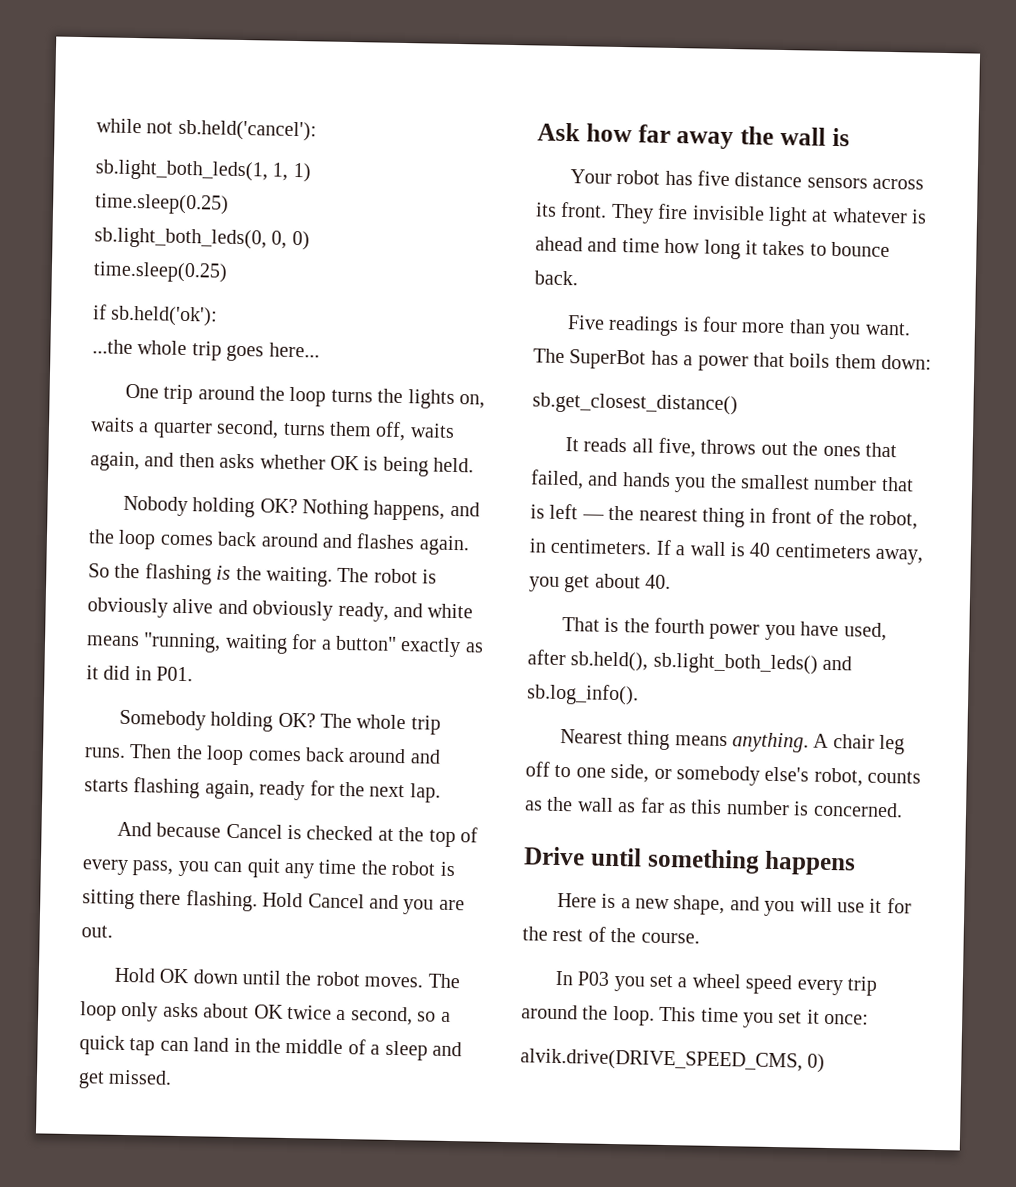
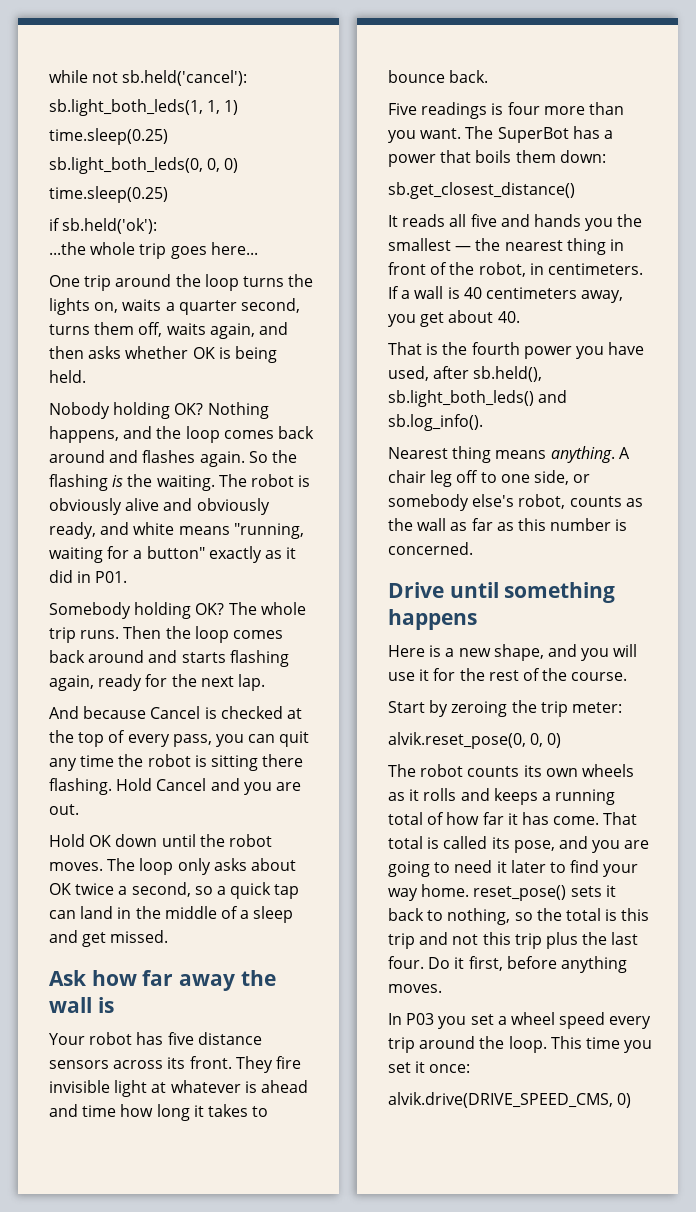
[658,437,898,458] [530,469,584,490] five, throws out the ones that failed, -> [470,214,497,227] five
[813,475,914,492] [530,503,579,520] number that is left -> (451, 244) none
(700, 938) none -> [388,700,622,717] [388,732,562,749] [388,764,634,777] [388,788,616,805] [388,812,638,825] [388,836,650,853] [388,860,639,877] [388,884,616,901] [388,908,650,925] [388,932,639,949] [388,956,627,973] [388,984,442,993] // Start by zeroing the trip meter: // alvik.reset_pose(0, 0, 0) // The robot counts its own wheels as it rolls and keeps a running total of how far it has come. That total is called its pose, and you are going to need it later to find your way home. reset_pose() sets it back to nothing, so the total is this trip and not this trip plus the last four. Do it first, before anything moves.

